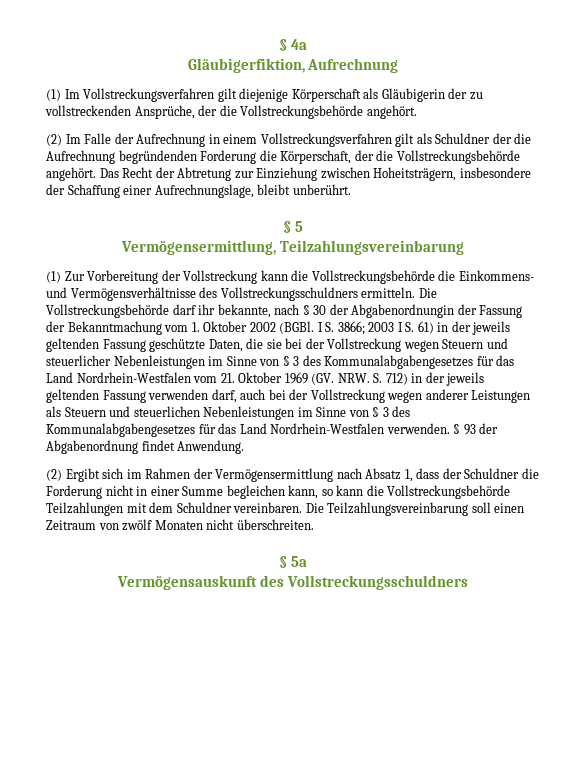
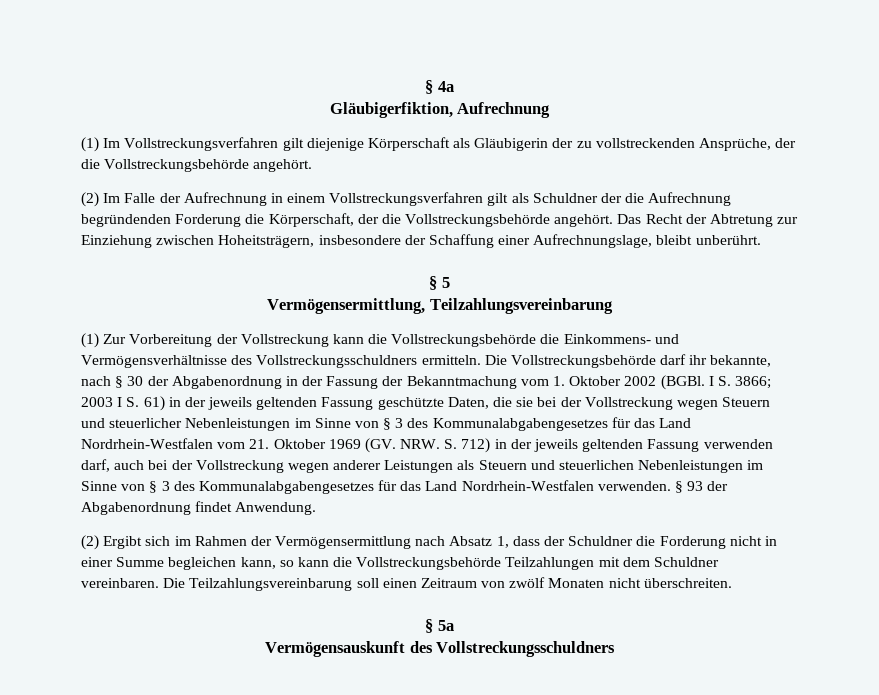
[351,304,455,318] Abgabenordnungin -> [171,376,298,389] Abgabenordnung in

